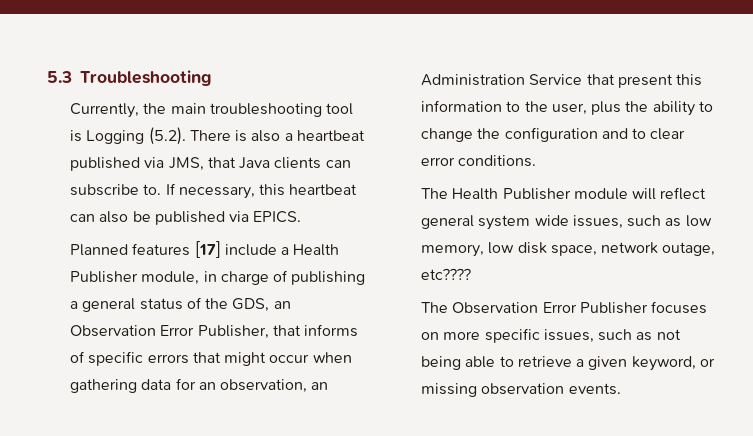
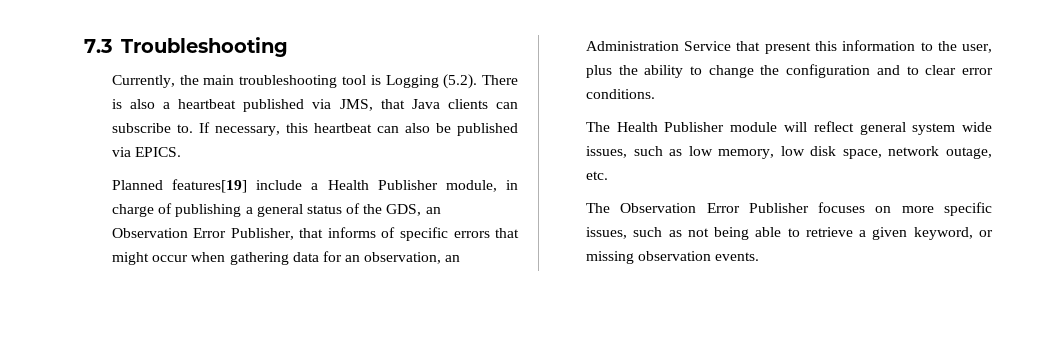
[47,71,72,83] 5.3 -> [84,39,113,53] 7.3
[132,241,221,258] features [17] -> [172,179,248,193] features[19]
[420,268,471,280] etc???? -> [585,171,608,180] etc.

